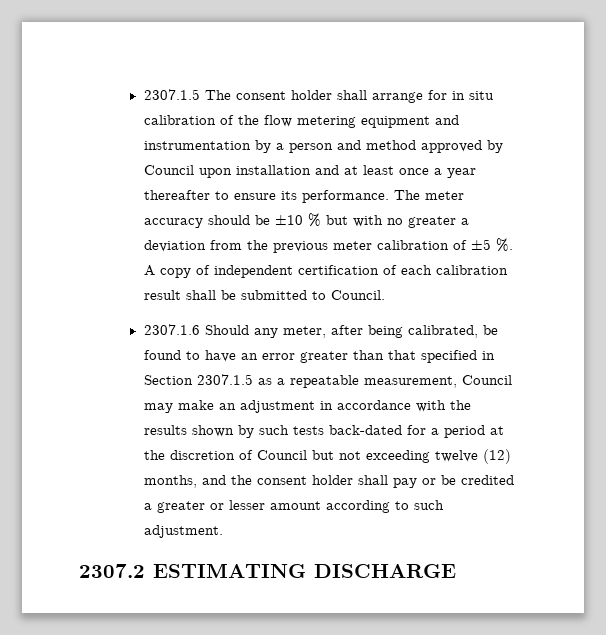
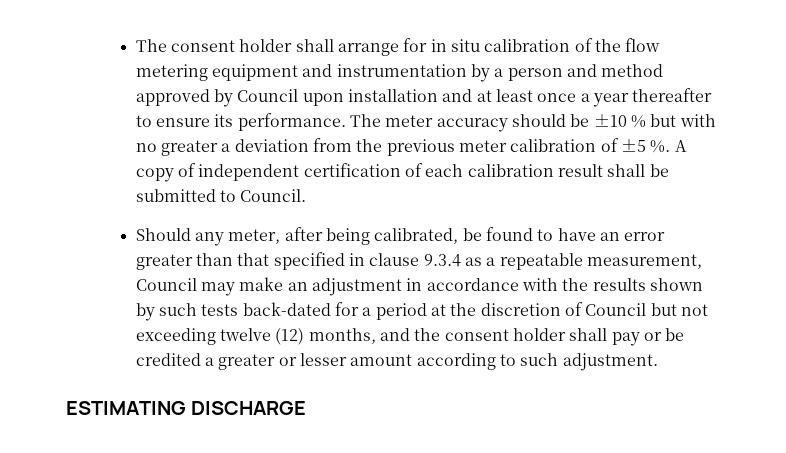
[143,89,200,100] 2307.1.5 -> (135, 45) none
[143,324,200,335] 2307.1.6 -> (307, 195) none
[143,374,253,385] Section 2307.1.5 -> [369,253,461,267] clause 9.3.4
[79,564,145,578] 2307.2 -> (658, 362) none

